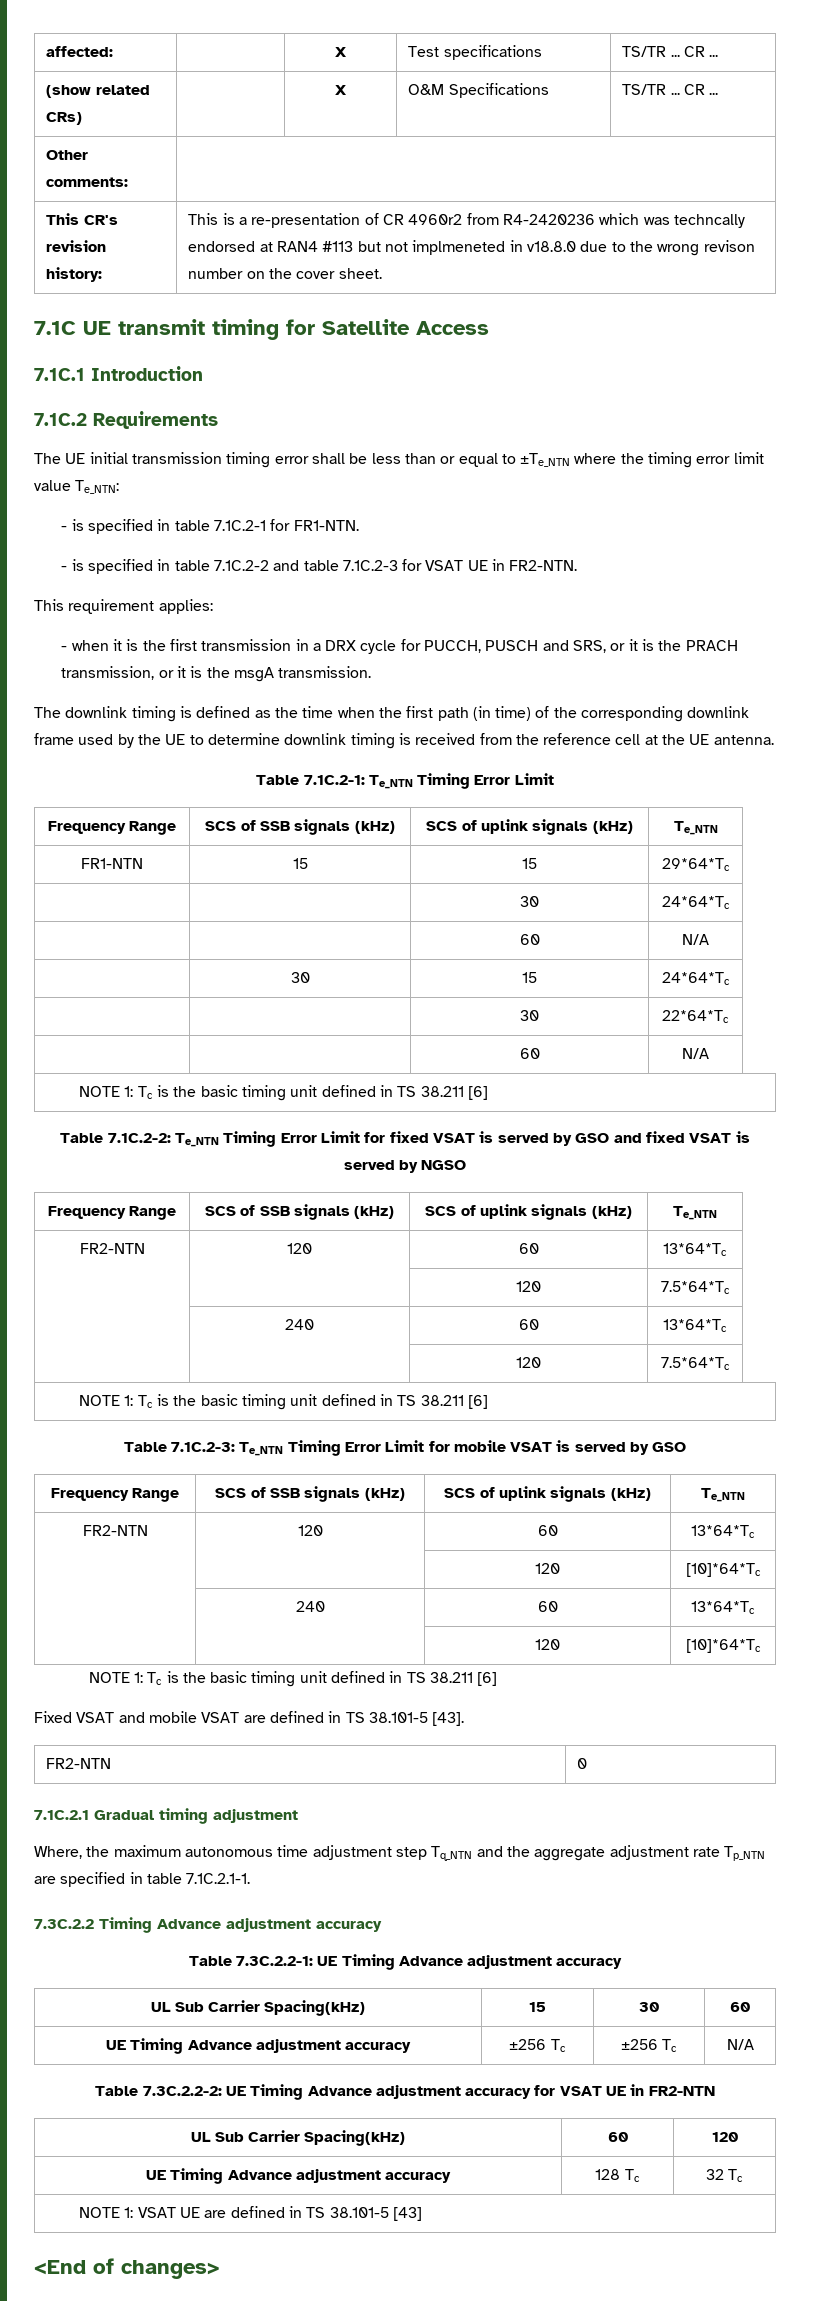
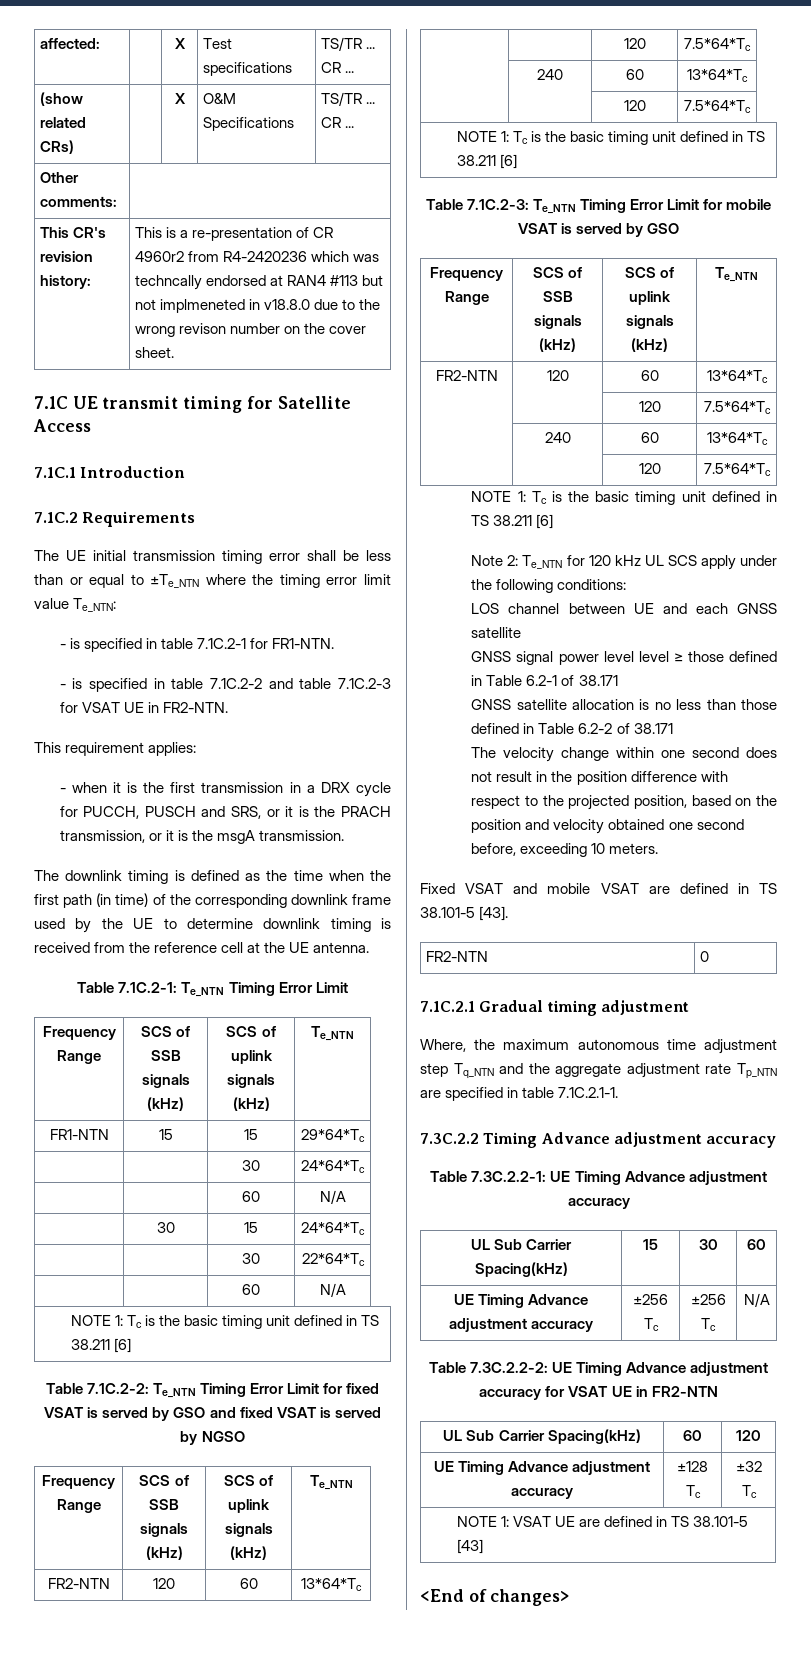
[685,1563,761,1577] [295,1601,325,1612] [537,1601,558,1612] [691,1601,755,1614] [535,1639,560,1650] [685,1639,761,1653] [10]*64*Tc // | 240 | 60 | 13*64*Tc // | | 120 | [10]*64*Tc -> [703,401,771,414] [544,432,571,443] [640,432,659,443] [706,432,768,445] [638,463,661,474] [703,463,771,476] 7.5*64*Tc // | 240 | 60 | 13*64*Tc // | | 120 | 7.5*64*Tc
(498, 1679) none -> [471,555,777,570] [471,579,627,593] [471,603,777,614] [471,627,522,638] [471,651,777,665] [471,675,618,686] [471,699,777,710] [471,723,673,734] [471,747,777,762] [471,771,728,785] [471,795,777,810] [471,819,744,834] [471,843,659,857] // Note 2: Te_NTN for 120 kHz UL SCS apply under the following conditions: // LOS channel between UE and each GNSS satellite // GNSS signal power level level ≥ those defined in Table 6.2-1 of 38.171 // GNSS satellite allocation is no less than those defined in Table 6.2-2 of 38.171 // The velocity change within one second does not result in the position difference with respect to the projected position, based on the position and velocity obtained one second before, exceeding 10 meters.
[595,2169,640,2182] [705,2169,724,2180] 128 Tc | 32 -> [677,1461,708,1472] [685,1485,701,1498] [735,1461,762,1472] ±128 Tc | ±32

